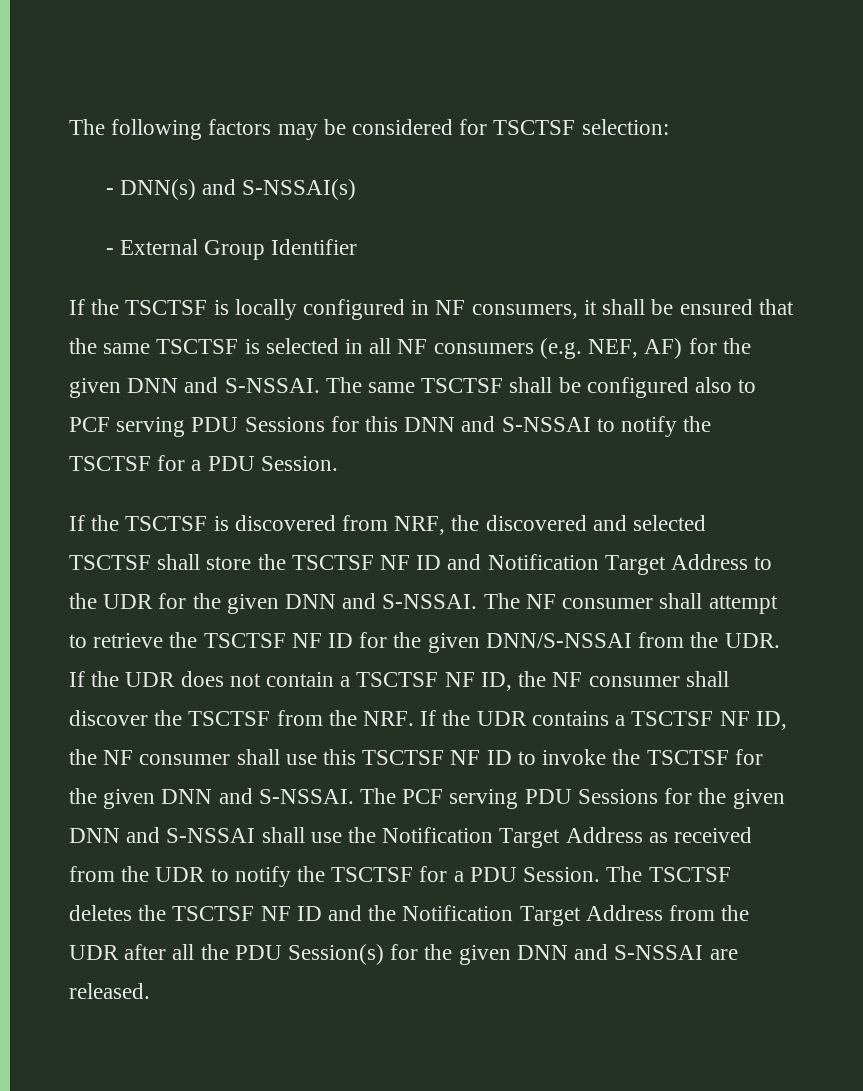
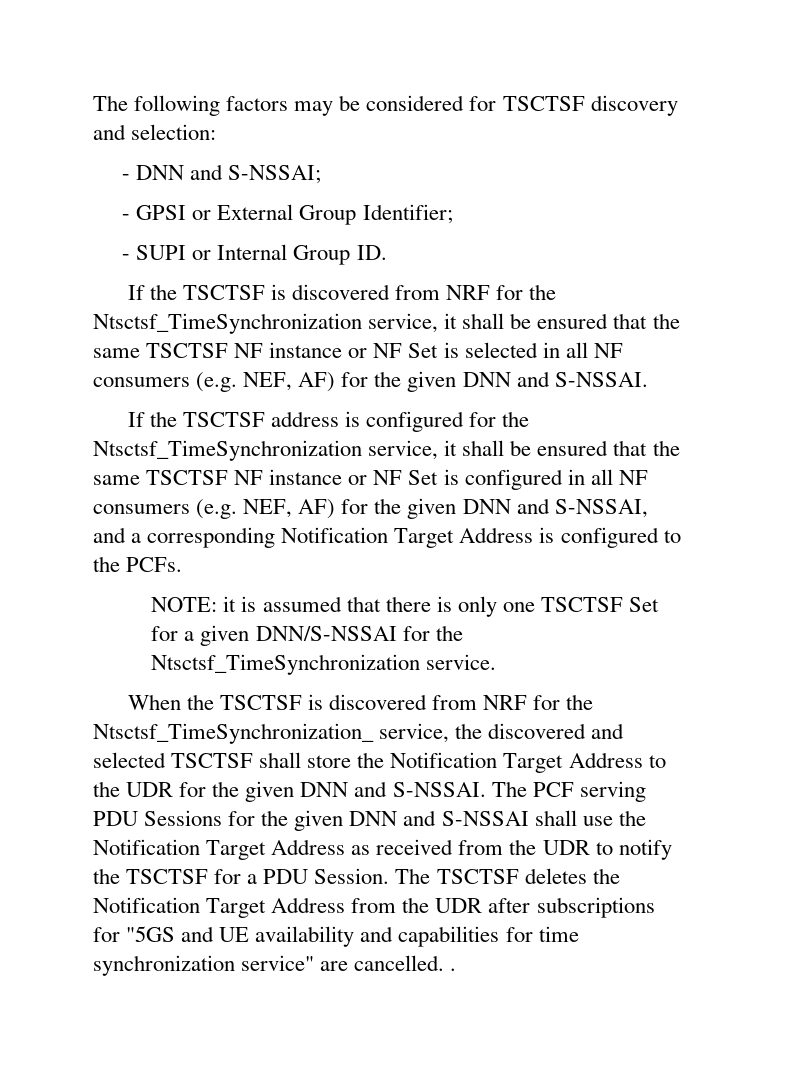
(576, 127) none -> [590,95,678,116] [93,124,126,140] discovery and
[119,179,357,200] [105,239,358,260] [69,299,794,320] [69,338,239,354] DNN(s) and S-NSSAI(s) // - External Group Identifier // If the TSCTSF is locally configured in NF consumers, it shall be ensured that the same TSCTSF -> [136,164,322,184] [122,204,453,225] [122,244,387,265] [127,284,557,300] [93,313,680,334] [93,342,439,358] DNN and S-NSSAI; // - GPSI or External Group Identifier; // - SUPI or Internal Group ID. // If the TSCTSF is discovered from NRF for the Ntsctsf_TimeSynchronization service, it shall be ensured that the same TSCTSF NF instance or NF Set
[325,377,757,398] [69,416,712,437] [69,455,338,471] [69,515,446,535] The same TSCTSF shall be configured also to PCF serving PDU Sessions for this DNN and S-NSSAI to notify the TSCTSF for a PDU Session. // If the TSCTSF is discovered from NRF, -> [127,411,530,432] [93,440,680,461] [93,469,648,490] [93,498,648,519] [93,527,681,548] [93,556,183,572] [151,596,660,617] [151,625,463,646] [151,654,497,675] [127,694,594,710] [93,723,450,744] // If the TSCTSF address is configured for the Ntsctsf_TimeSynchronization service, it shall be ensured that the same TSCTSF NF instance or NF Set is configured in all NF consumers (e.g. NEF, AF) for the given DNN and S-NSSAI, and a corresponding Notification Target Address is configured to the PCFs. // NOTE: it is assumed that there is only one TSCTSF Set for a given DNN/S-NSSAI for the Ntsctsf_TimeSynchronization service. // When the TSCTSF is discovered from NRF for the Ntsctsf_TimeSynchronization_ service,
[291,554,482,570] TSCTSF NF ID and -> (385, 760) none
[525,593,778,614] [69,632,780,653] [69,671,729,691] [69,710,787,730] [69,749,763,765] [69,788,397,809] NF consumer shall attempt to retrieve the TSCTSF NF ID for the given DNN/S-NSSAI from the UDR. If the UDR does not contain a TSCTSF NF ID, the NF consumer shall discover the TSCTSF from the NRF. If the UDR contains a TSCTSF NF ID, the NF consumer shall use this TSCTSF NF ID to invoke the TSCTSF for the given DNN and S-NSSAI. The -> (527, 789) none
[172,905,397,921] TSCTSF NF ID and the -> (620, 876) none
[172,944,738,965] [69,983,150,999] all the PDU Session(s) for the given DNN and S-NSSAI are released. -> [536,897,655,918] [93,926,579,947] [93,955,457,976] subscriptions for "5GS and UE availability and capabilities for time synchronization service" are cancelled. .

